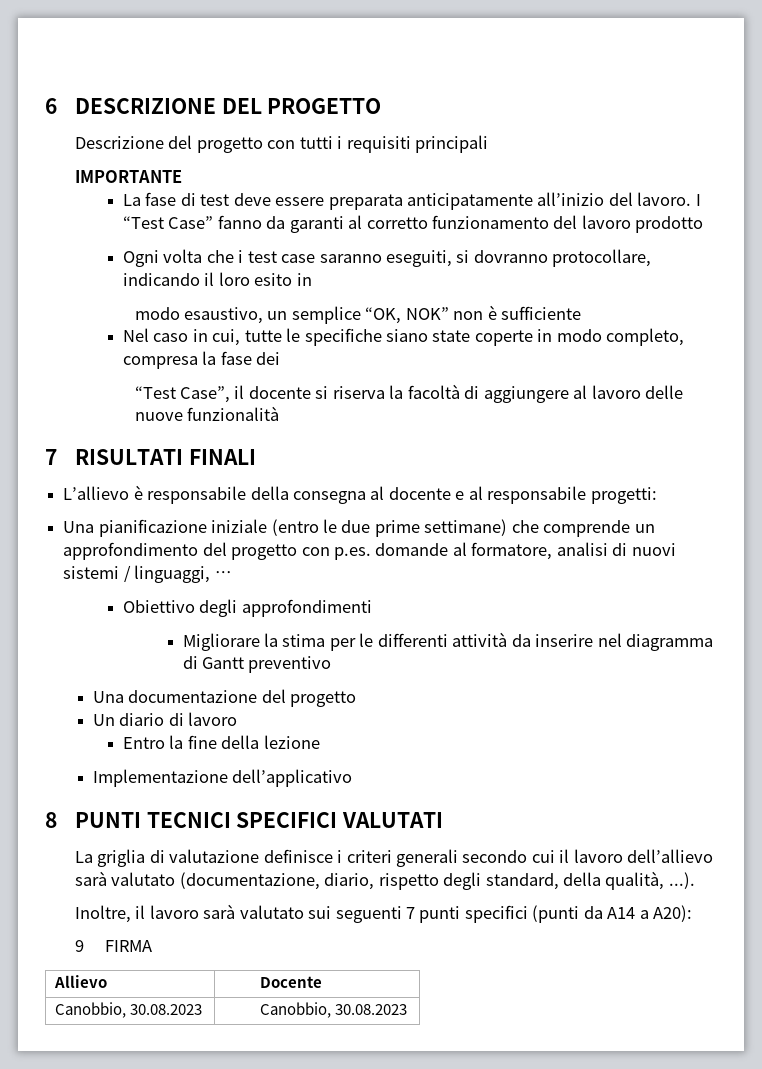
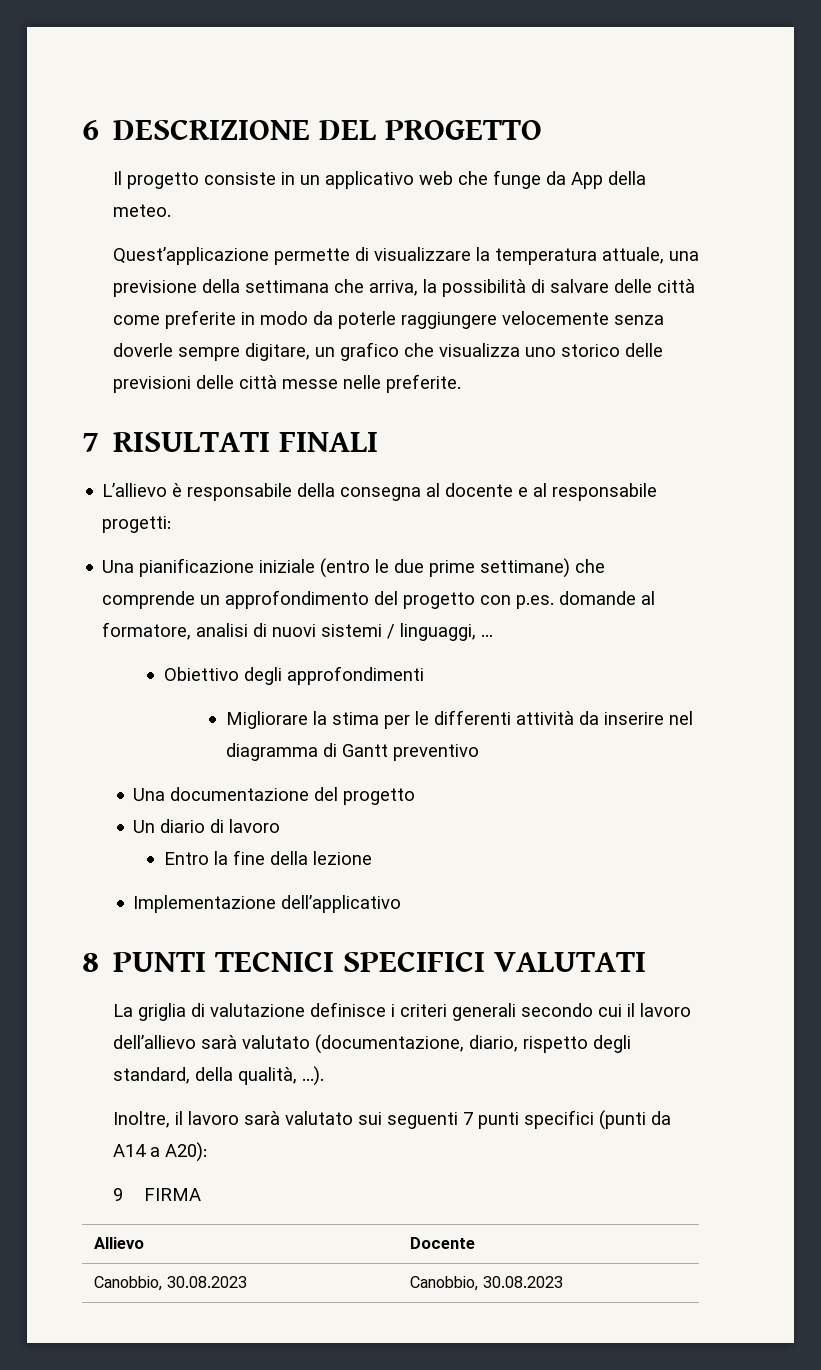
[74,135,489,153] [74,170,182,183] [122,192,701,210] [122,215,704,233] [122,249,652,267] [122,272,312,286] [134,305,582,324] [122,328,685,346] [122,351,281,369] [134,384,683,403] [134,406,279,421] Descrizione del progetto con tutti i requisiti principali // IMPORTANTE // La fase di test deve essere preparata anticipatamente all’inizio del lavoro. I “Test Case” fanno da garanti al corretto funzionamento del lavoro prodotto // Ogni volta che i test case saranno eseguiti, si dovranno protocollare, indicando il loro esito in // modo esaustivo, un semplice “OK, NOK” non è sufficiente // Nel caso in cui, tutte le specifiche siano state coperte in modo completo, compresa la fase dei // “Test Case”, il docente si riserva la facoltà di aggiungere al lavoro delle nuove funzionalità -> [112,170,646,189] [112,204,171,217] [112,247,699,265] [112,279,695,297] [112,310,664,329] [112,342,663,361] [112,374,461,393] Il progetto consiste in un applicativo web che funge da App della meteo. // Quest’applicazione permette di visualizzare la temperatura attuale, una previsione della settimana che arriva, la possibilità di salvare delle città come preferite in modo da poterle raggiungere velocemente senza doverle sempre digitare, un grafico che visualizza uno storico delle previsioni delle città messe nelle preferite.

